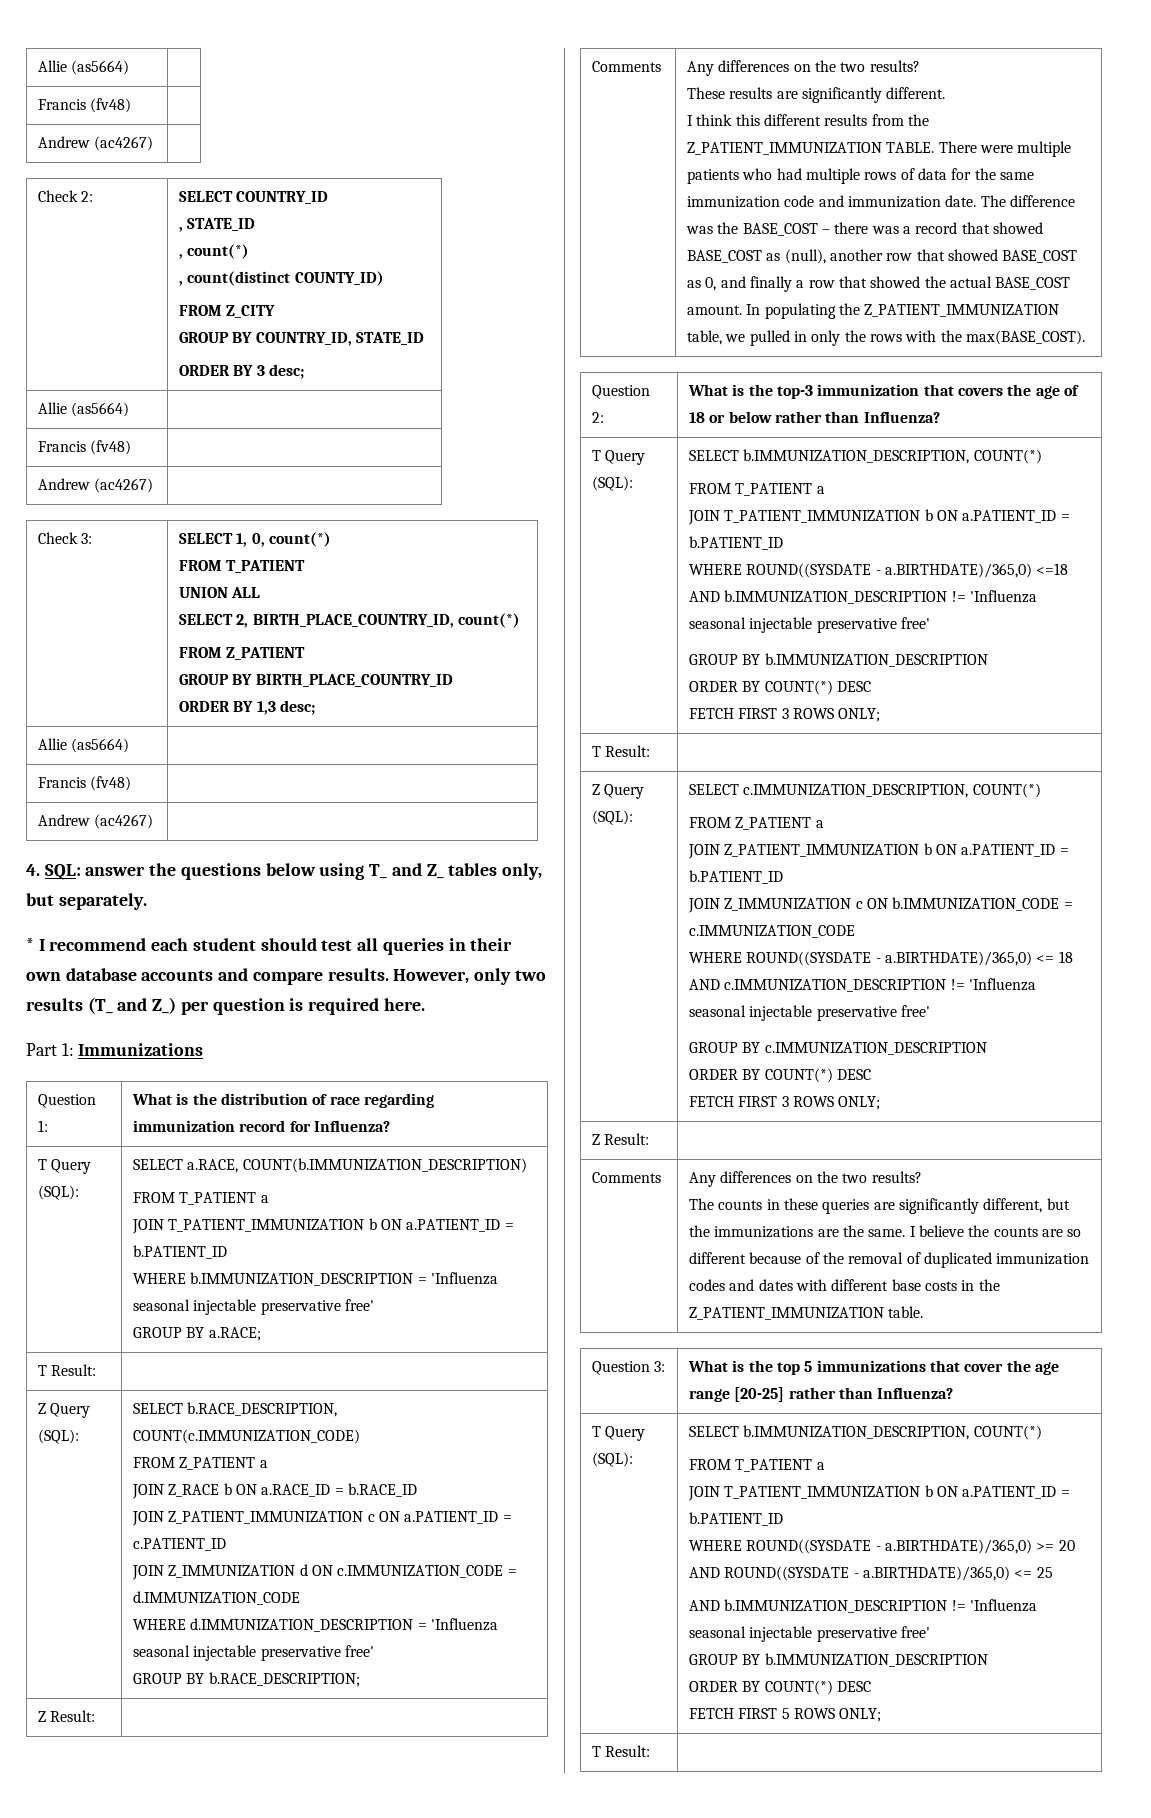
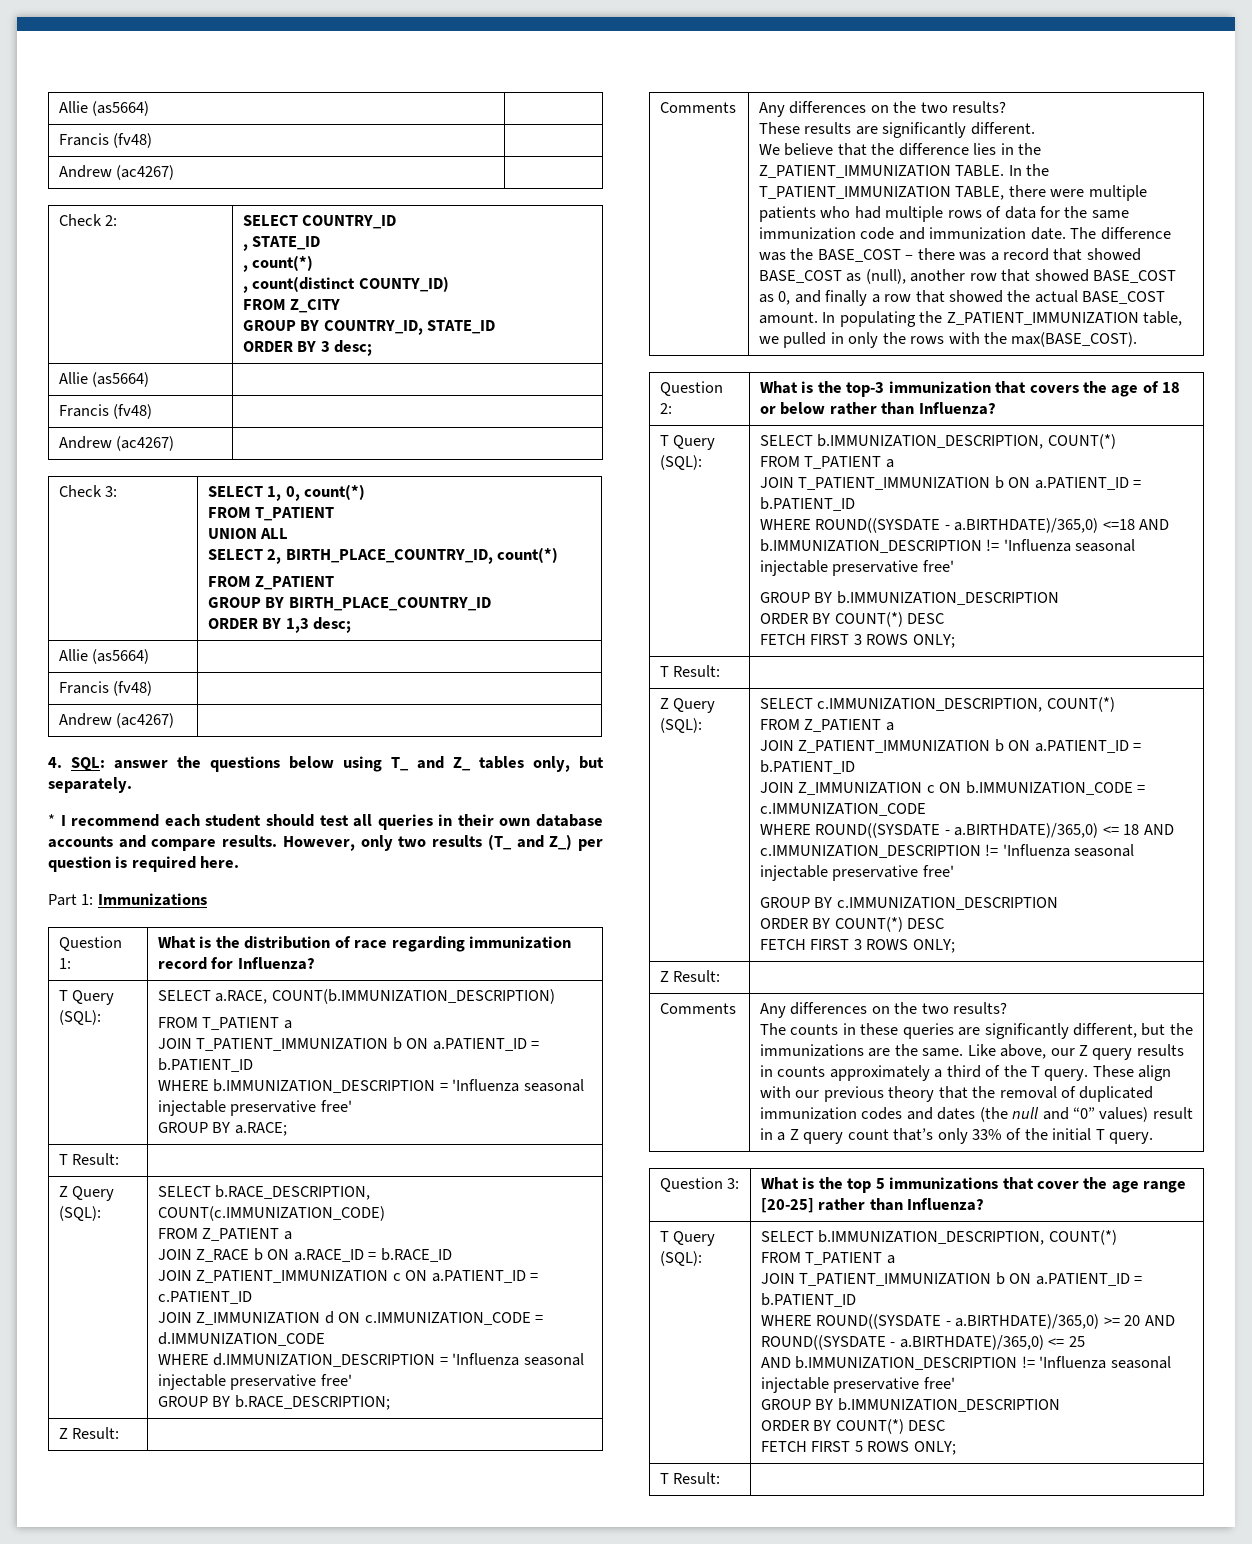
[687,114,930,126] [687,141,977,155] I think this different results from the Z_PATIENT_IMMUNIZATION TABLE. There -> [758,143,1041,156] [758,164,1050,178] [758,185,1046,200] We believe that the difference lies in the Z_PATIENT_IMMUNIZATION TABLE. In the T_PATIENT_IMMUNIZATION TABLE, there
[909,1225,1082,1237] [689,1252,820,1264] I believe the counts are so different because of -> [967,1044,1184,1060] [759,1065,1172,1081] [759,1086,968,1102] Like above, our Z query results in counts approximately a third of the T query. These align with our previous theory that
[796,1279,1000,1291] [689,1306,924,1320] with different base costs in the Z_PATIENT_IMMUNIZATION table. -> [979,1107,1193,1122] [759,1128,1154,1144] (the null and “0” values) result in a Z query count that’s only 33% of the initial T query.

